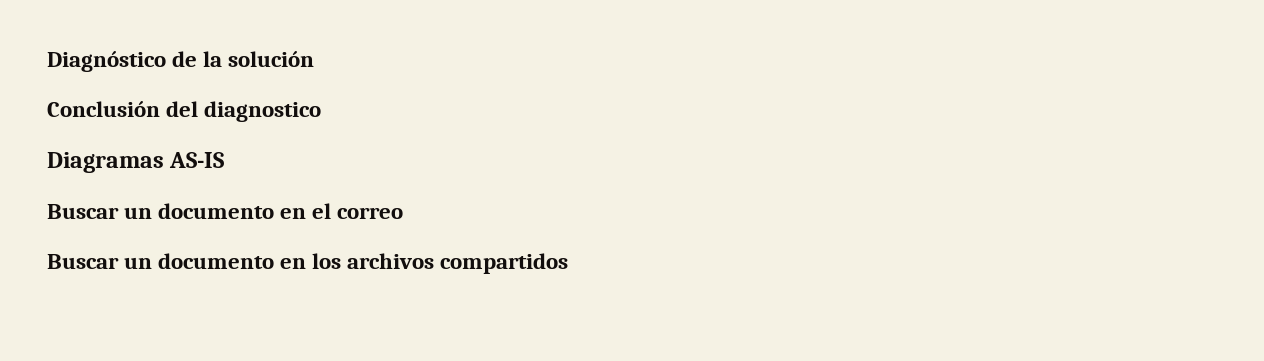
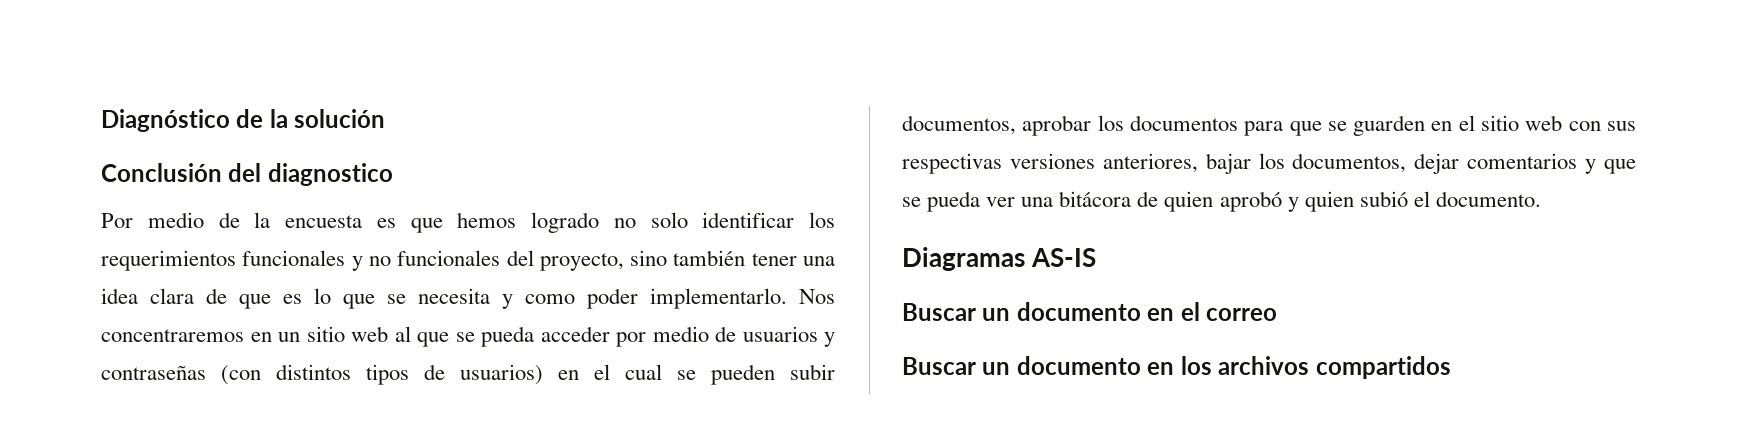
(322, 111) none -> [101,212,835,233] [101,250,835,271] [101,288,835,309] [101,326,835,347] [101,364,835,385] [902,115,1636,136] [902,153,1636,174] [902,191,1541,212] // Por medio de la encuesta es que hemos logrado no solo identificar los requerimientos funcionales y no funcionales del proyecto, sino también tener una idea clara de que es lo que se necesita y como poder implementarlo. Nos concentraremos en un sitio web al que se pueda acceder por medio de usuarios y contraseñas (con distintos tipos de usuarios) en el cual se pueden subir documentos, aprobar los documentos para que se guarden en el sitio web con sus respectivas versiones anteriores, bajar los documentos, dejar comentarios y que se pueda ver una bitácora de quien aprobó y quien subió el documento.

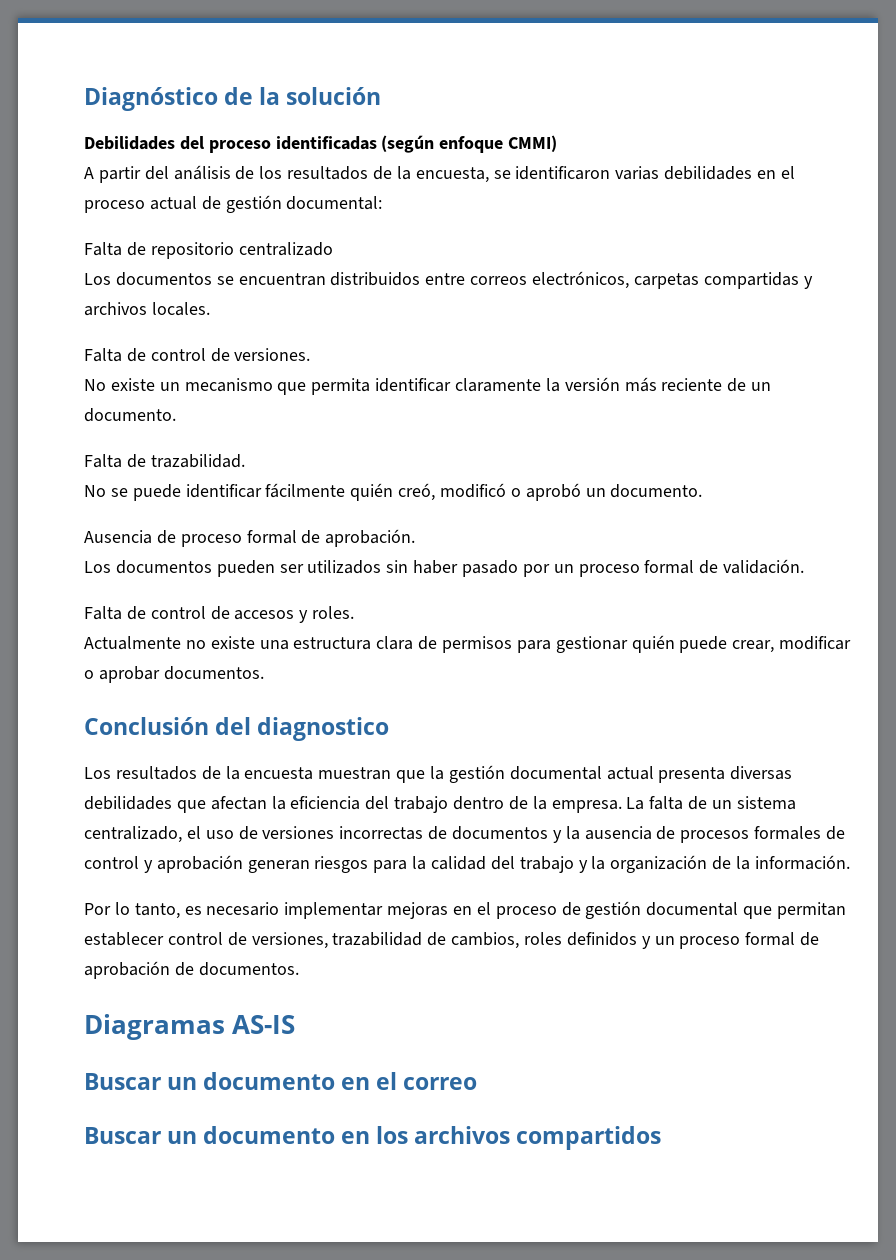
(386, 118) none -> [84,135,558,153] [84,165,795,183] [84,195,383,213] [84,242,333,259] [84,271,813,289] [84,302,210,316] [84,348,311,362] [84,377,772,395] [84,408,176,422] [84,454,245,468] [84,483,703,501] [84,529,416,547] [84,559,805,577] [84,606,355,623] [84,635,852,653] [84,666,264,683] // Debilidades del proceso identificadas (según enfoque CMMI) // A partir del análisis de los resultados de la encuesta, se identificaron varias debilidades en el proceso actual de gestión documental: // Falta de repositorio centralizado // Los documentos se encuentran distribuidos entre correos electrónicos, carpetas compartidas y archivos locales. // Falta de control de versiones. // No existe un mecanismo que permita identificar claramente la versión más reciente de un documento. // Falta de trazabilidad. // No se puede identificar fácilmente quién creó, modificó o aprobó un documento. // Ausencia de proceso formal de aprobación. // Los documentos pueden ser utilizados sin haber pasado por un proceso formal de validación. // Falta de control de accesos y roles. // Actualmente no existe una estructura clara de permisos para gestionar quién puede crear, modificar o aprobar documentos.
[101,212,204,228] Por medio -> [84,766,197,780] Los resultados
[376,212,835,233] [101,250,835,271] [101,288,835,309] [101,326,835,347] [101,364,835,385] [902,115,1636,136] [902,153,1636,174] [902,191,1541,212] es que hemos logrado no solo identificar los requerimientos funcionales y no funcionales del proyecto, sino también tener una idea clara de que es lo que se necesita y como poder implementarlo. Nos concentraremos en un sitio web al que se pueda acceder por medio de usuarios y contraseñas (con distintos tipos de usuarios) en el cual se pueden subir documentos, aprobar los documentos para que se guarden en el sitio web con sus respectivas versiones anteriores, bajar los documentos, dejar comentarios y que se pueda ver una bitácora de quien aprobó y quien subió el documento. -> [318,765,793,783] [84,796,796,813] [84,826,846,843] [84,855,850,873] [84,901,847,919] [84,932,820,949] [84,961,299,979] muestran que la gestión documental actual presenta diversas debilidades que afectan la eficiencia del trabajo dentro de la empresa. La falta de un sistema centralizado, el uso de versiones incorrectas de documentos y la ausencia de procesos formales de control y aprobación generan riesgos para la calidad del trabajo y la organización de la información. // Por lo tanto, es necesario implementar mejoras en el proceso de gestión documental que permitan establecer control de versiones, trazabilidad de cambios, roles definidos y un proceso formal de aprobación de documentos.

